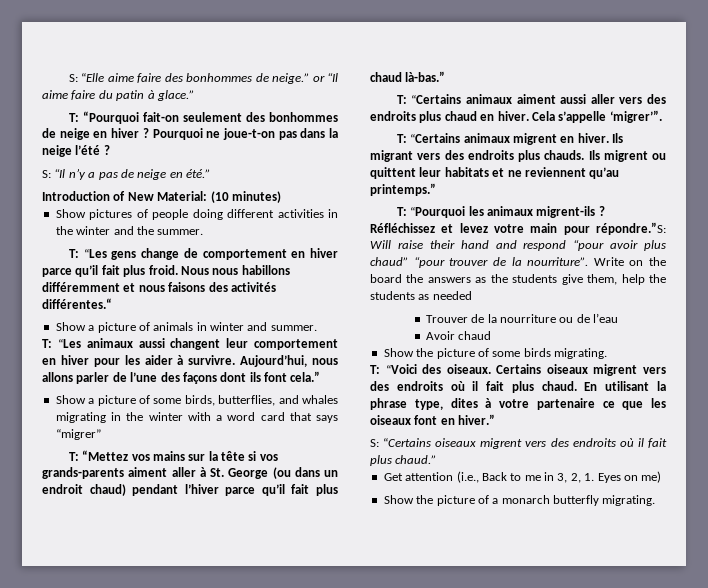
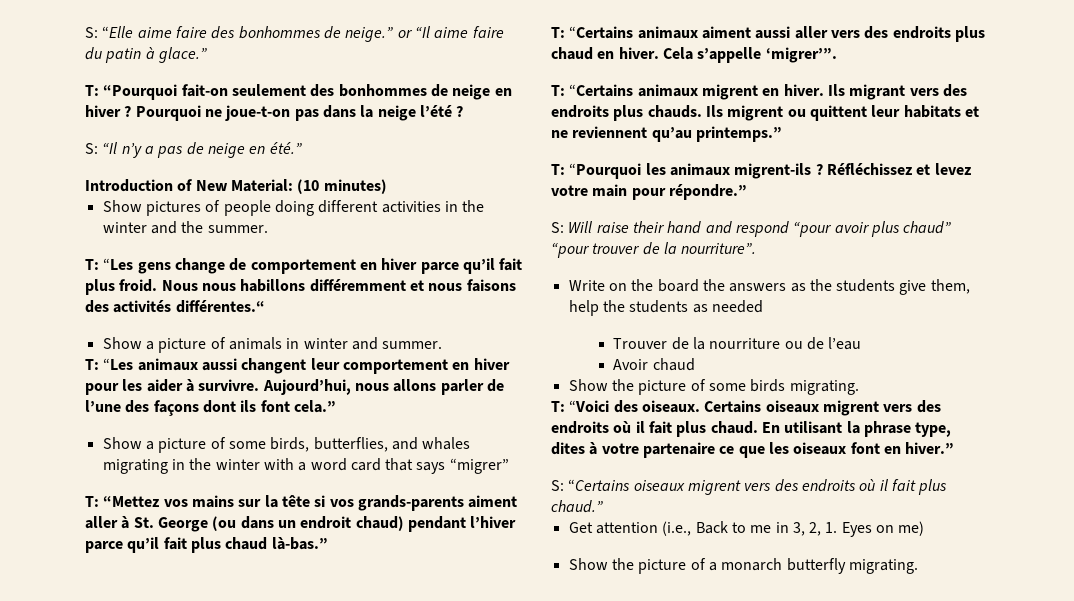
[596,222,666,235] répondre.”S: -> [668,184,747,200] [551,222,564,233] répondre.” // S:
(589, 261) none -> (757, 248) //

